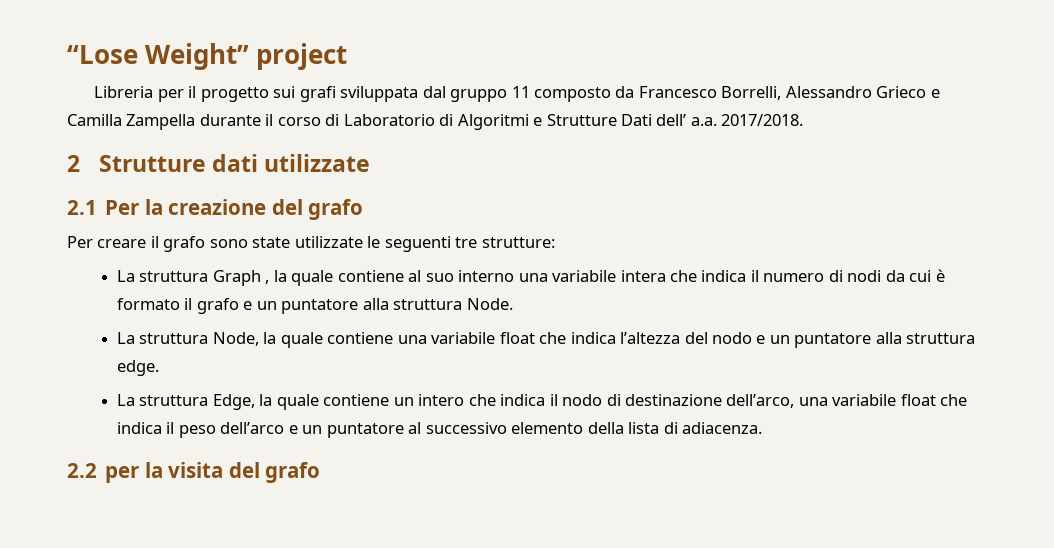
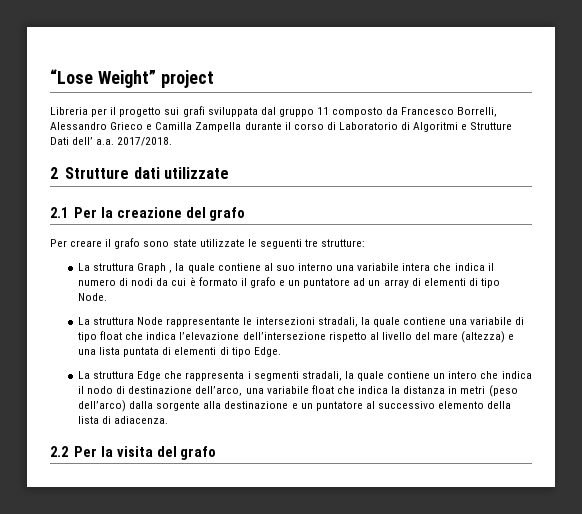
[362,298,513,310] [117,332,259,346] alla struttura Node. // La struttura Node, -> [353,278,500,288] [78,293,108,301] [78,317,358,327] ad un array di elementi di tipo Node. // La struttura Node rappresentante le intersezioni stradali,
[499,332,976,348] [117,360,160,376] [117,394,255,410] float che indica l’altezza del nodo e un puntatore alla struttura edge. // La struttura Edge, -> [515,317,525,325] [78,331,515,343] [78,347,281,357] [78,371,342,381] di tipo float che indica l’elevazione dell’intersezione rispetto al livello del mare (altezza) e una lista puntata di elementi di tipo Edge. // La struttura Edge che rappresenta i segmenti stradali,
[166,422,285,438] il peso dell’arco -> [391,385,518,397] [78,400,289,412] la distanza in metri (peso dell’arco) dalla sorgente alla destinazione
[105,466,140,483] per -> [73,446,97,457] Per

